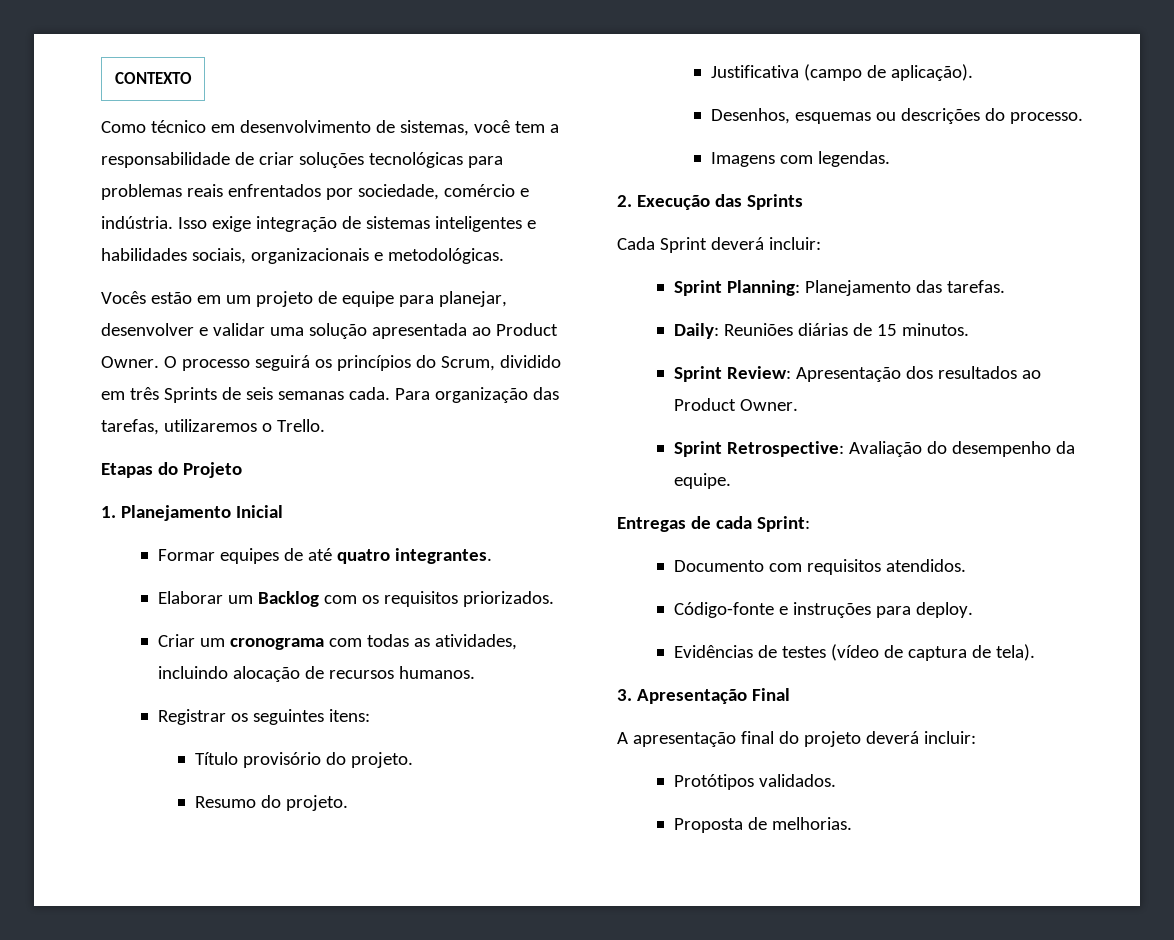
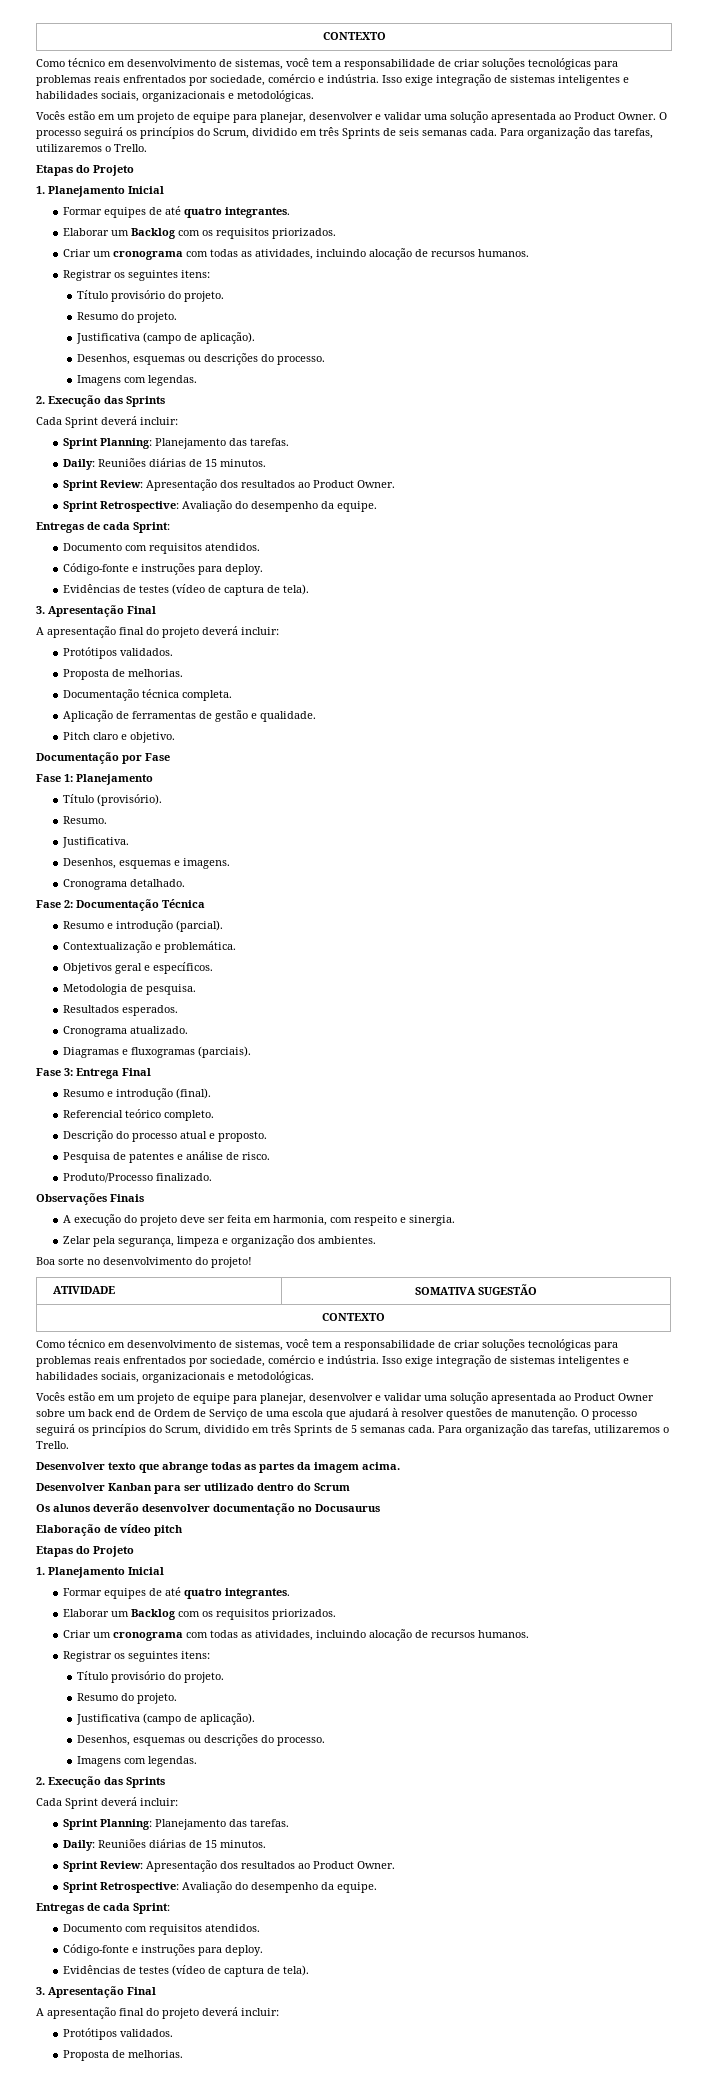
(852, 823) none -> [62,689,232,701] [62,710,316,722] [62,732,175,743] [36,752,170,764] [36,774,153,785] [62,794,162,806] [62,816,107,824] [61,837,129,848] [62,858,230,869] [62,879,185,890] [36,899,205,911] [62,920,223,932] [62,941,236,953] [62,962,213,974] [62,984,196,995] [62,1005,178,1016] [62,1026,188,1037] [62,1046,251,1058] [36,1068,151,1079] [62,1088,211,1100] [62,1109,214,1121] [62,1130,267,1142] [62,1151,270,1163] [62,1173,212,1183] [36,1193,144,1205] [62,1214,455,1226] [62,1235,376,1247] [36,1257,252,1268] [53,1286,116,1294] [415,1284,537,1295] [322,1313,385,1321] [36,1339,618,1351] [36,1355,629,1367] [36,1371,314,1383] [36,1392,654,1404] [36,1408,637,1420] [36,1424,669,1436] [36,1441,69,1449] [36,1462,400,1473] [36,1483,350,1494] [36,1503,380,1515] [36,1524,183,1536] [36,1546,134,1557] [36,1567,164,1578] [62,1587,290,1599] [62,1609,336,1620] [62,1629,529,1641] [62,1651,210,1662] [77,1671,225,1683] [77,1693,178,1704] [76,1713,256,1725] [77,1734,326,1746] [77,1756,198,1767] [36,1776,165,1788] [36,1797,178,1809] [62,1819,289,1830] [62,1839,266,1851] [62,1860,395,1872] [62,1881,377,1893] [36,1903,170,1914] [62,1924,260,1935] [62,1944,263,1956] [62,1965,309,1977] [36,1986,156,1998] [36,2007,279,2019] [62,2028,173,2040] [62,2050,183,2061] // Documentação técnica completa. // Aplicação de ferramentas de gestão e qualidade. // Pitch claro e objetivo. // Documentação por Fase // Fase 1: Planejamento // Título (provisório). // Resumo. // Justificativa. // Desenhos, esquemas e imagens. // Cronograma detalhado. // Fase 2: Documentação Técnica // Resumo e introdução (parcial). // Contextualização e problemática. // Objetivos geral e específicos. // Metodologia de pesquisa. // Resultados esperados. // Cronograma atualizado. // Diagramas e fluxogramas (parciais). // Fase 3: Entrega Final // Resumo e introdução (final). // Referencial teórico completo. // Descrição do processo atual e proposto. // Pesquisa de patentes e análise de risco. // Produto/Processo finalizado. // Observações Finais // A execução do projeto deve ser feita em harmonia, com respeito e sinergia. // Zelar pela segurança, limpeza e organização dos ambientes. // Boa sorte no desenvolvimento do projeto! // ATIVIDADE | SOMATIVA SUGESTÃO // CONTEXTO // Como técnico em desenvolvimento de sistemas, você tem a responsabilidade de criar soluções tecnológicas para problemas reais enfrentados por sociedade, comércio e indústria. Isso exige integração de sistemas inteligentes e habilidades sociais, organizacionais e metodológicas. // Vocês estão em um projeto de equipe para planejar, desenvolver e validar uma solução apresentada ao Product Owner sobre um back end de Ordem de Serviço de uma escola que ajudará à resolver questões de manutenção. O processo seguirá os princípios do Scrum, dividido em três Sprints de 5 semanas cada. Para organização das tarefas, utilizaremos o Trello. // Desenvolver texto que abrange todas as partes da imagem acima. // Desenvolver Kanban para ser utilizado dentro do Scrum // Os alunos deverão desenvolver documentação no Docusaurus // Elaboração de vídeo pitch // Etapas do Projeto // 1. Planejamento Inicial // Formar equipes de até quatro integrantes. // Elaborar um Backlog com os requisitos priorizados. // Criar um cronograma com todas as atividades, incluindo alocação de recursos humanos. // Registrar os seguintes itens: // Título provisório do projeto. // Resumo do projeto. // Justificativa (campo de aplicação). // Desenhos, esquemas ou descrições do processo. // Imagens com legendas. // 2. Execução das Sprints // Cada Sprint deverá incluir: // Sprint Planning: Planejamento das tarefas. // Daily: Reuniões diárias de 15 minutos. // Sprint Review: Apresentação dos resultados ao Product Owner. // Sprint Retrospective: Avaliação do desempenho da equipe. // Entregas de cada Sprint: // Documento com requisitos atendidos. // Código-fonte e instruções para deploy. // Evidências de testes (vídeo de captura de tela). // 3. Apresentação Final // A apresentação final do projeto deverá incluir: // Protótipos validados. // Proposta de melhorias.

